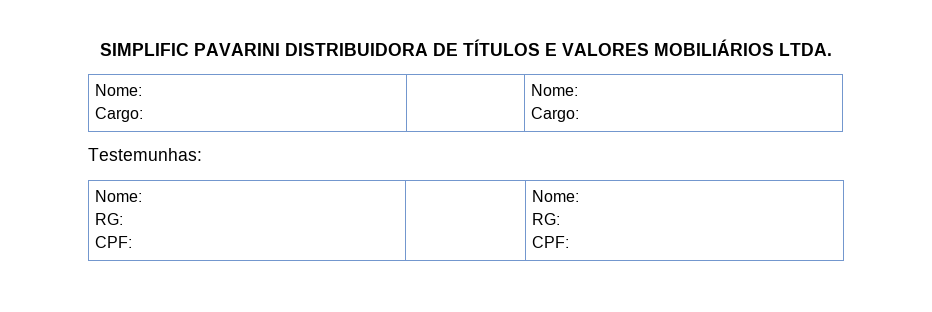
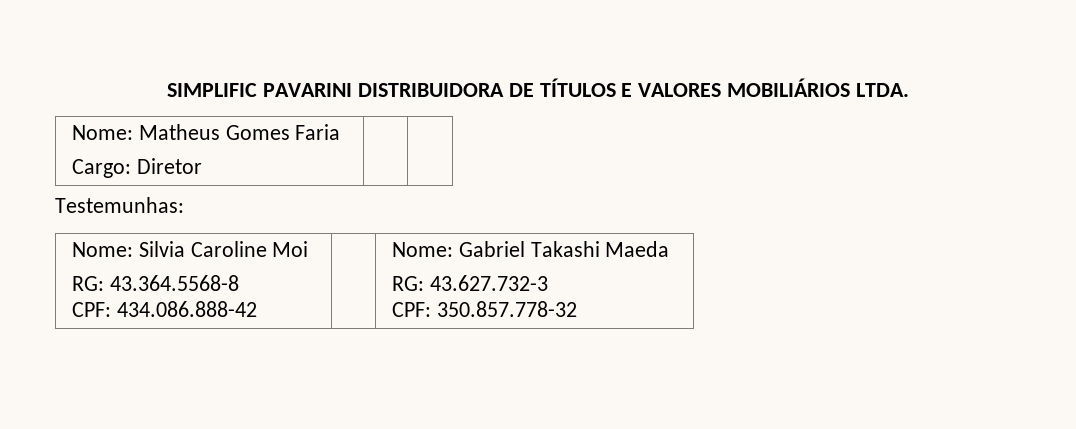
[95,107,144,122] [531,84,579,96] [531,107,580,122] // Cargo: | | Nome: // Cargo: -> [138,124,341,140] [71,158,202,178] Matheus Gomes Faria // Cargo: Diretor | |
[95,213,124,225] [95,236,133,248] [532,190,580,202] [532,213,561,225] [532,236,570,248] // RG: // CPF: | | Nome: // RG: // CPF: -> [138,241,309,257] [71,275,239,291] [71,301,257,317] [391,241,670,257] [391,275,548,291] [391,301,577,317] Silvia Caroline Moi // RG: 43.364.5568-8 // CPF: 434.086.888-42 | | Nome: Gabriel Takashi Maeda // RG: 43.627.732-3 // CPF: 350.857.778-32

